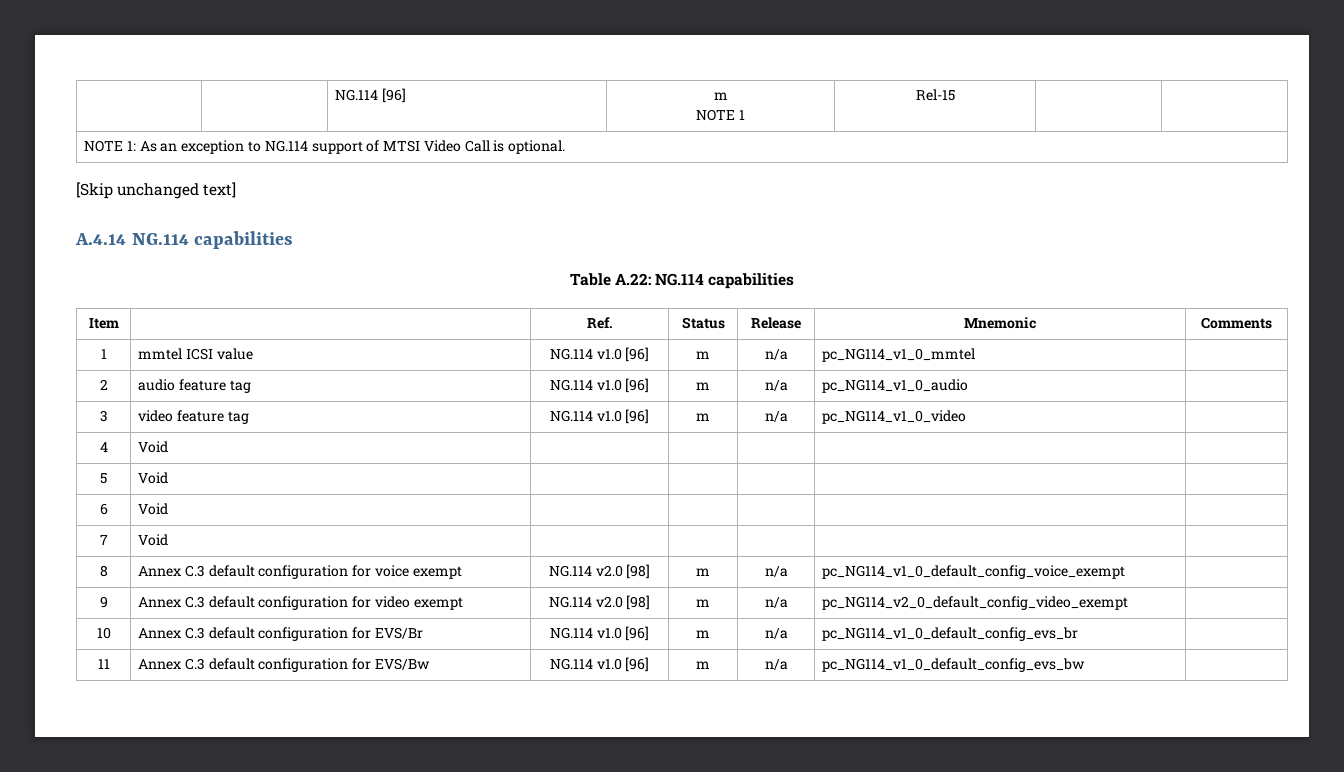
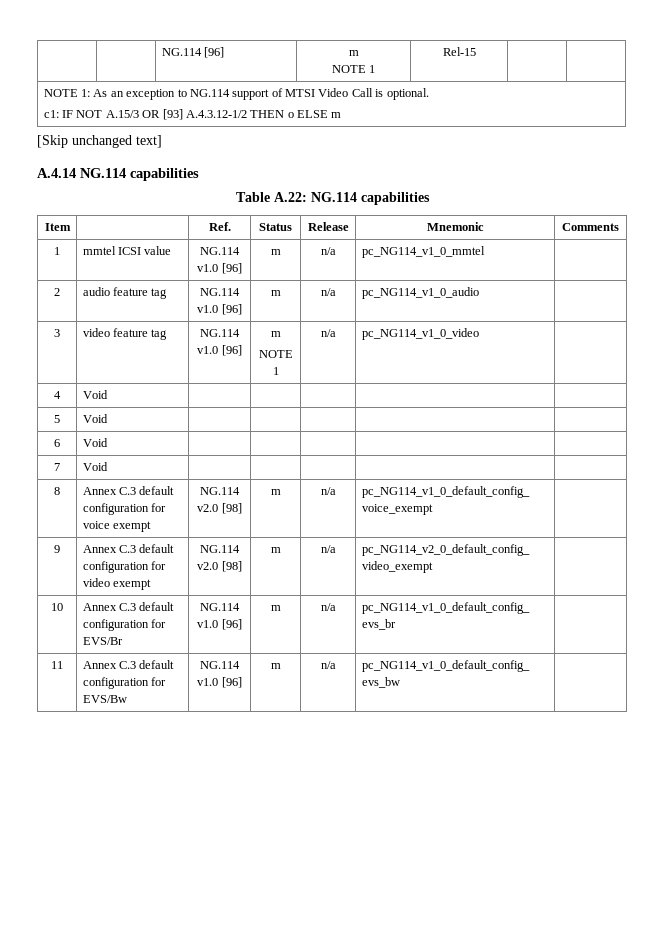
(566, 147) none -> [43,109,342,120] // c1: IF NOT A.15/3 OR [93] A.4.3.12-1/2 THEN o ELSE m
(710, 417) none -> [258,350,293,358] [272,367,279,375] // NOTE 1

